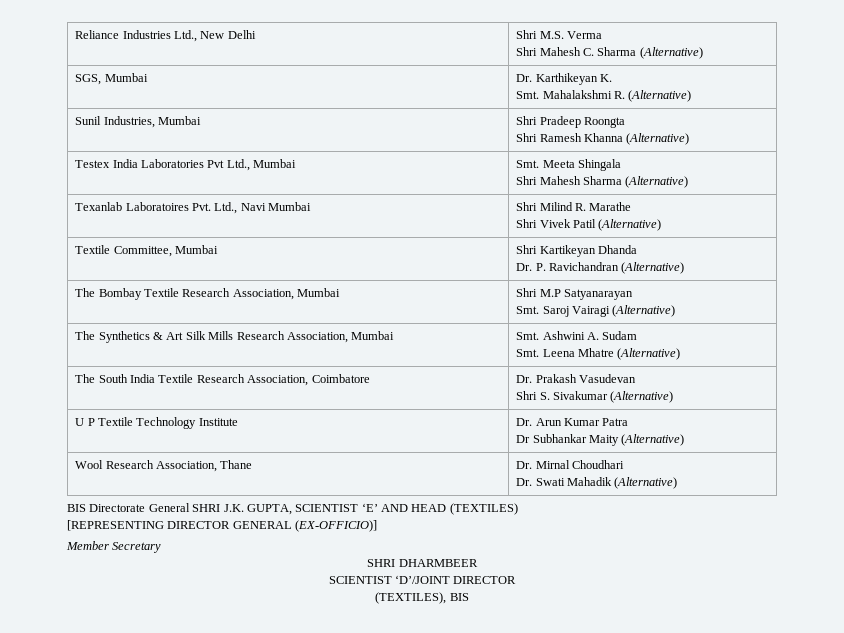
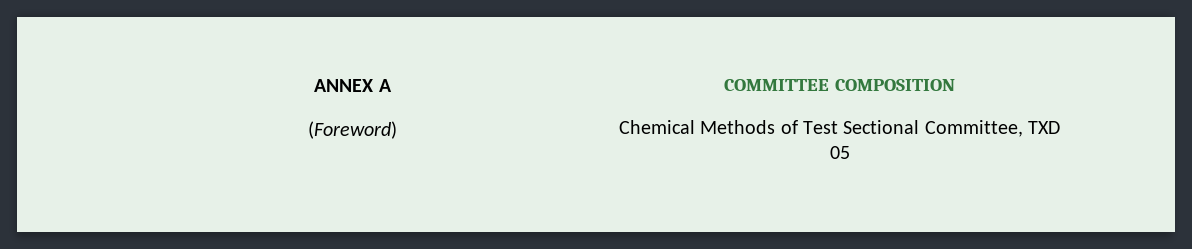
[75,30,256,42] [516,30,603,39] [516,47,703,59] [75,73,148,85] [516,73,613,85] [516,90,692,102] [75,116,202,128] [516,116,626,128] [516,133,690,145] [75,159,297,171] [516,159,622,171] [516,176,689,188] [75,202,312,214] [516,202,632,211] [516,219,662,231] [75,245,219,257] [516,245,638,257] [516,262,685,274] [75,288,341,300] [516,288,634,300] [516,305,676,317] [75,331,395,343] [516,331,638,340] [516,348,681,360] [75,374,370,386] [516,374,637,383] [516,391,674,403] [75,417,238,429] [516,418,629,426] [516,434,685,446] [75,460,253,472] [516,460,625,469] [516,477,678,489] [67,503,518,515] [67,520,378,532] [66,541,162,553] [367,559,478,567] [328,575,517,584] [375,592,469,604] Reliance Industries Ltd., New Delhi | Shri M.S. Verma // Shri Mahesh C. Sharma (Alternative) // SGS, Mumbai | Dr. Karthikeyan K. // Smt. Mahalakshmi R. (Alternative) // Sunil Industries, Mumbai | Shri Pradeep Roongta // Shri Ramesh Khanna (Alternative) // Testex India Laboratories Pvt Ltd., Mumbai | Smt. Meeta Shingala // Shri Mahesh Sharma (Alternative) // Texanlab Laboratoires Pvt. Ltd., Navi Mumbai | Shri Milind R. Marathe // Shri Vivek Patil (Alternative) // Textile Committee, Mumbai | Shri Kartikeyan Dhanda // Dr. P. Ravichandran (Alternative) // The Bombay Textile Research Association, Mumbai | Shri M.P Satyanarayan // Smt. Saroj Vairagi (Alternative) // The Synthetics & Art Silk Mills Research Association, Mumbai | Smt. Ashwini A. Sudam // Smt. Leena Mhatre (Alternative) // The South India Textile Research Association, Coimbatore | Dr. Prakash Vasudevan // Shri S. Sivakumar (Alternative) // U P Textile Technology Institute | Dr. Arun Kumar Patra // Dr Subhankar Maity (Alternative) // Wool Research Association, Thane | Dr. Mirnal Choudhari // Dr. Swati Mahadik (Alternative) // BIS Directorate General SHRI J.K. GUPTA, SCIENTIST ‘E’ AND HEAD (TEXTILES) // [REPRESENTING DIRECTOR GENERAL (EX-OFFICIO)] // Member Secretary // SHRI DHARMBEER // SCIENTIST ‘D’/JOINT DIRECTOR // (TEXTILES), BIS -> [314,79,392,92] [308,121,397,139] [724,79,955,91] [618,120,1061,137] [829,146,850,159] ANNEX A // (Foreword) // COMMITTEE COMPOSITION // Chemical Methods of Test Sectional Committee, TXD 05

